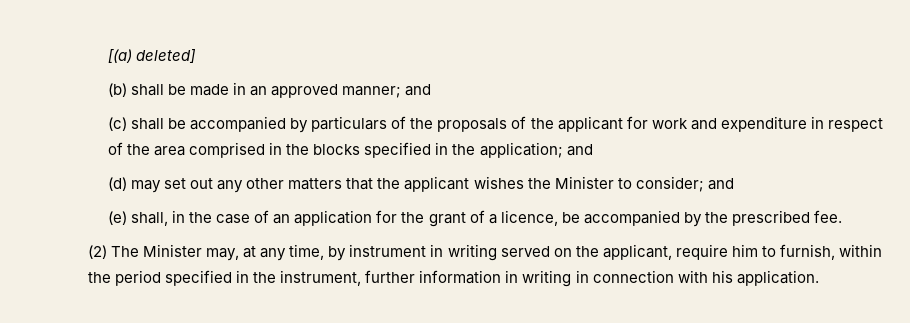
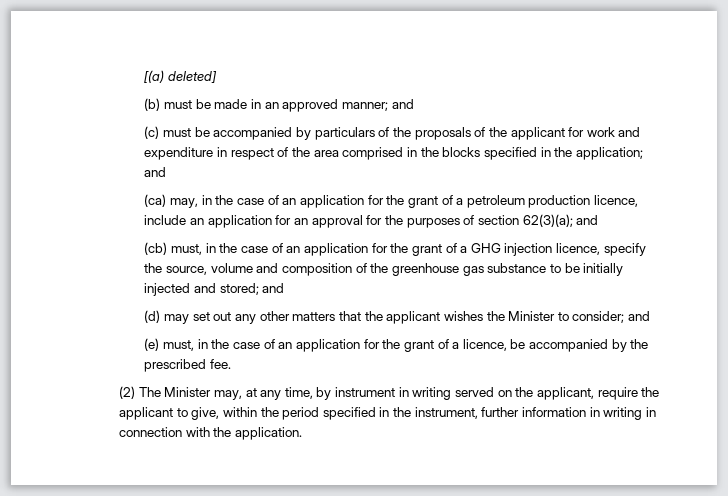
[131,84,165,96] shall -> [164,100,193,109] must
[131,118,165,130] shall -> [163,128,192,137] must
(593, 150) none -> [144,194,639,208] [144,214,599,228] [144,242,646,256] [144,263,624,276] [144,283,285,296] // (ca) may, in the case of an application for the grant of a petroleum production licence, include an application for an approval for the purposes of section 62(3)(a); and // (cb) must, in the case of an application for the grant of a GHG injection licence, specify the source, volume and composition of the greenhouse gas substance to be initially injected and stored; and
[131,212,169,226] shall, -> [163,340,195,351] must,
[731,244,835,260] him to furnish, -> [641,387,660,397] [118,407,220,420] the applicant to give,
[711,270,733,283] his -> [213,427,232,437] the

